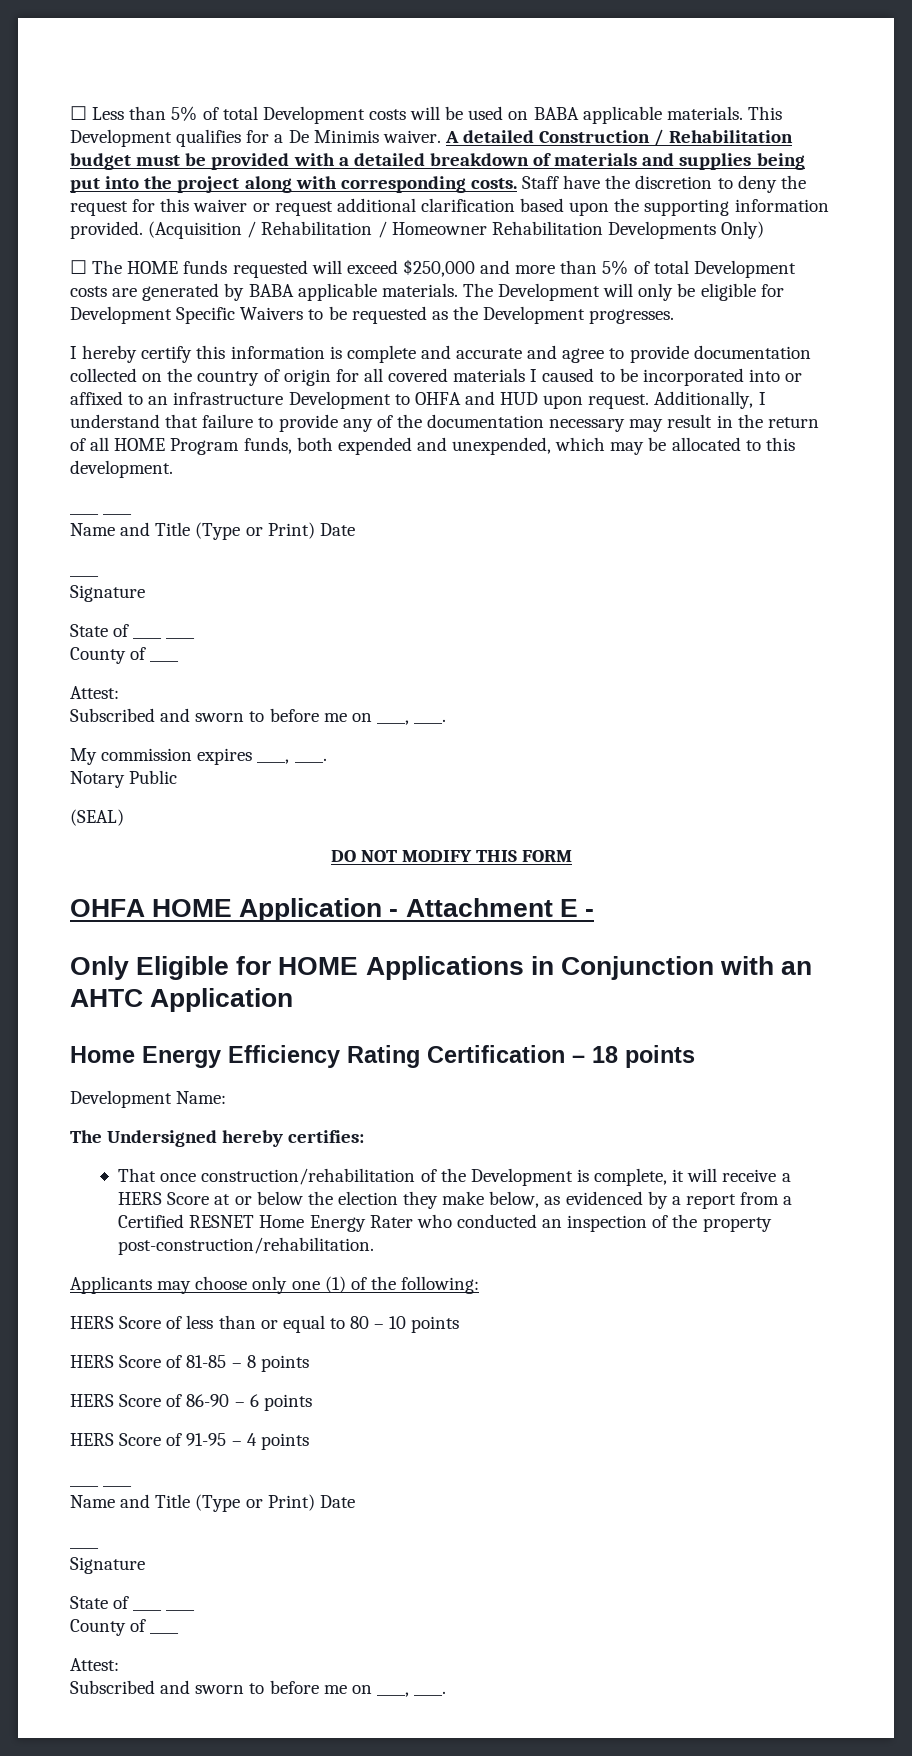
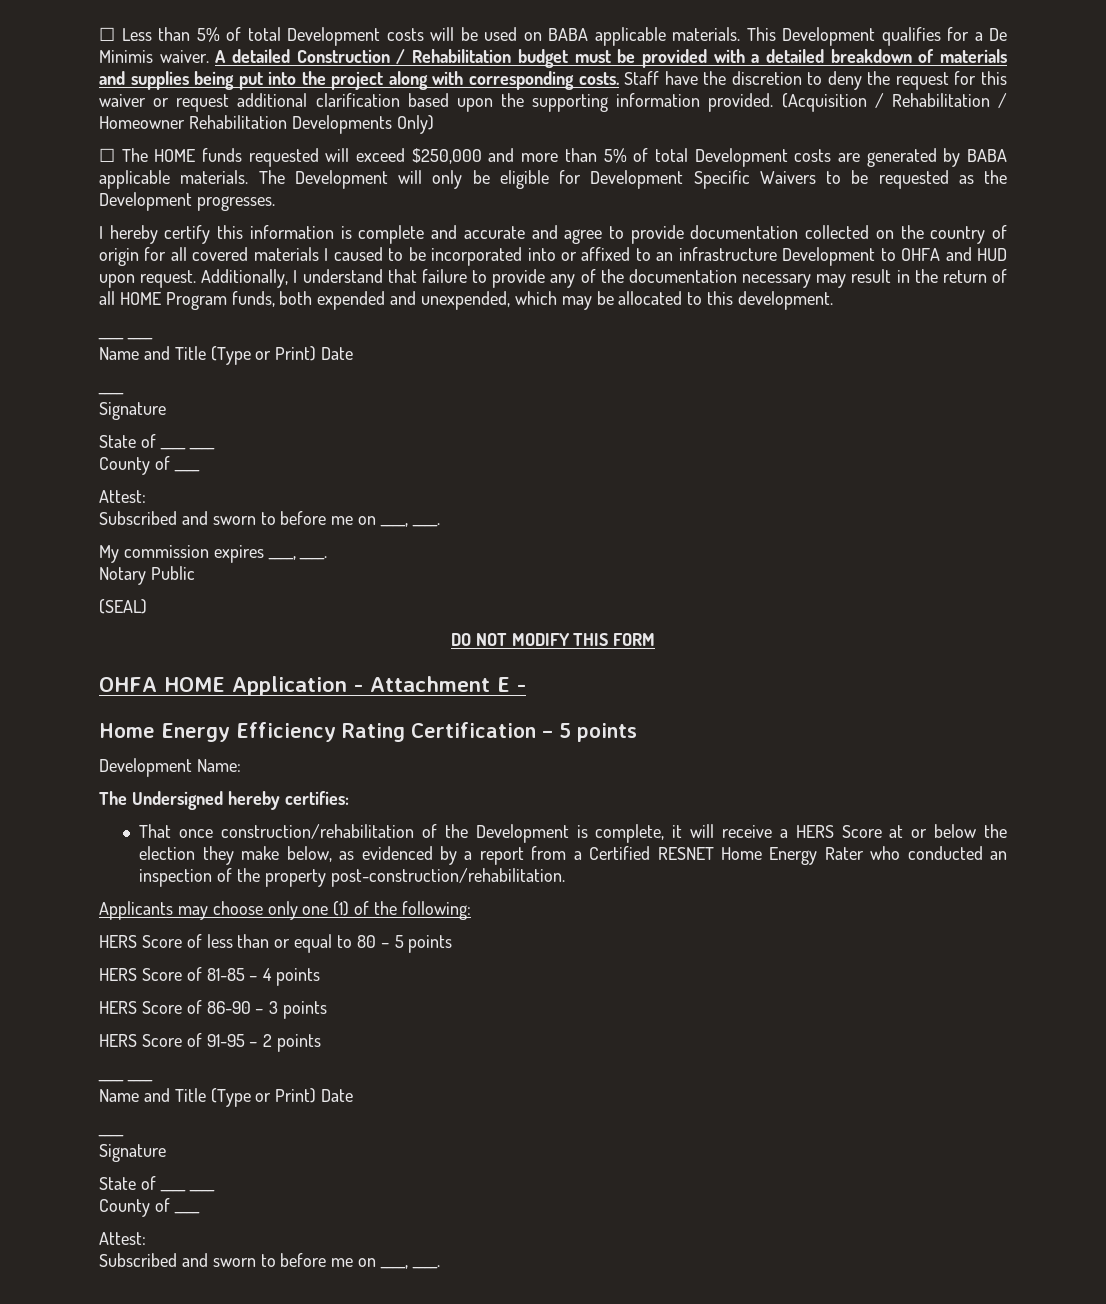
[70,956,813,980] [70,988,294,1012] // Only Eligible for HOME Applications in Conjunction with an AHTC Application -> (526, 688) none
[592,1046,618,1063] 18 -> [559,723,571,738] 5
[389,1316,407,1329] 10 -> [394,935,404,948] 5
[246,1355,256,1368] 8 -> [263,968,273,981] 4
[249,1394,259,1407] 6 -> [269,1001,279,1014] 3
[246,1433,257,1446] 4 -> [263,1034,273,1047] 2

